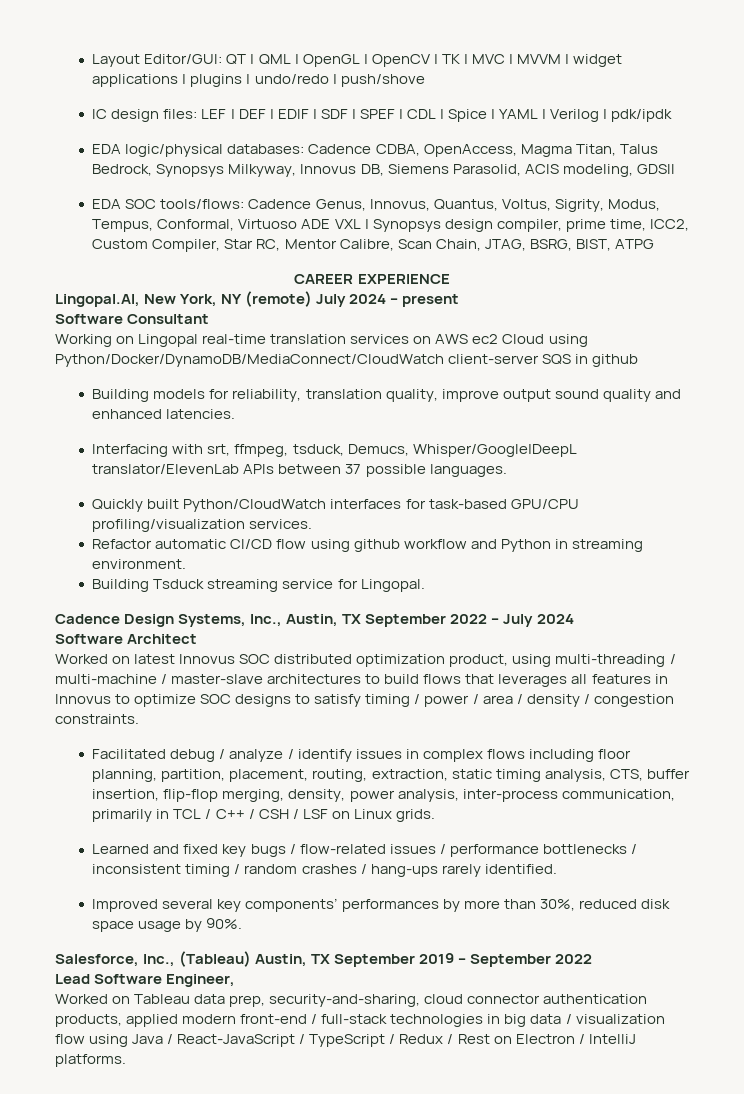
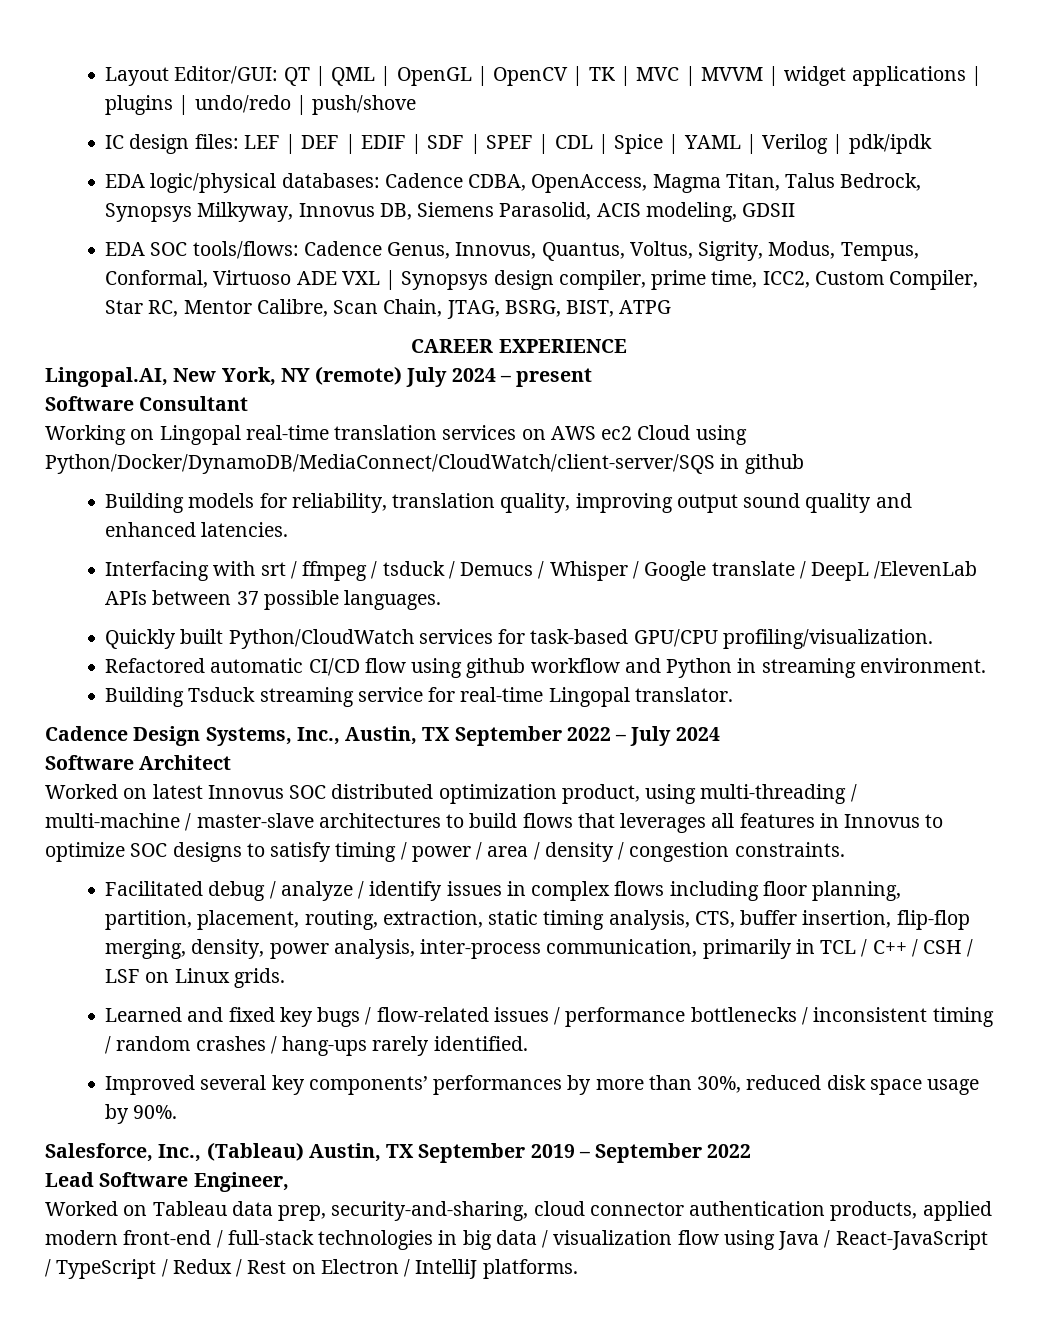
[55,354,572,367] Python/Docker/DynamoDB/MediaConnect/CloudWatch client-server SQS -> [45,454,715,474] Python/Docker/DynamoDB/MediaConnect/CloudWatch/client-server/SQS
[441,389,499,402] improve -> [575,493,673,513] improving
[207,444,577,457] [92,464,240,474] srt, ffmpeg, tsduck, Demucs, Whisper/Google|DeepL translator/ElevenLab -> [260,561,978,581] srt / ffmpeg / tsduck / Demucs / Whisper / Google translate / DeepL /ElevenLab
[330,499,402,509] interfaces -> [418,629,493,644] services
[92,519,313,532] [92,539,153,549] profiling/visualization services. // Refactor -> [722,629,933,649] [105,658,206,673] profiling/visualization. // Refactored
[360,579,425,592] Lingopal. -> [460,687,733,707] real-time Lingopal translator.

